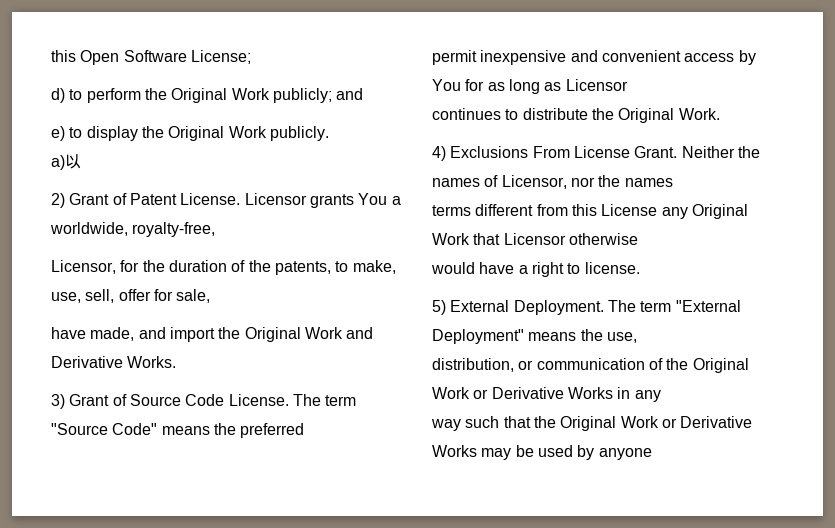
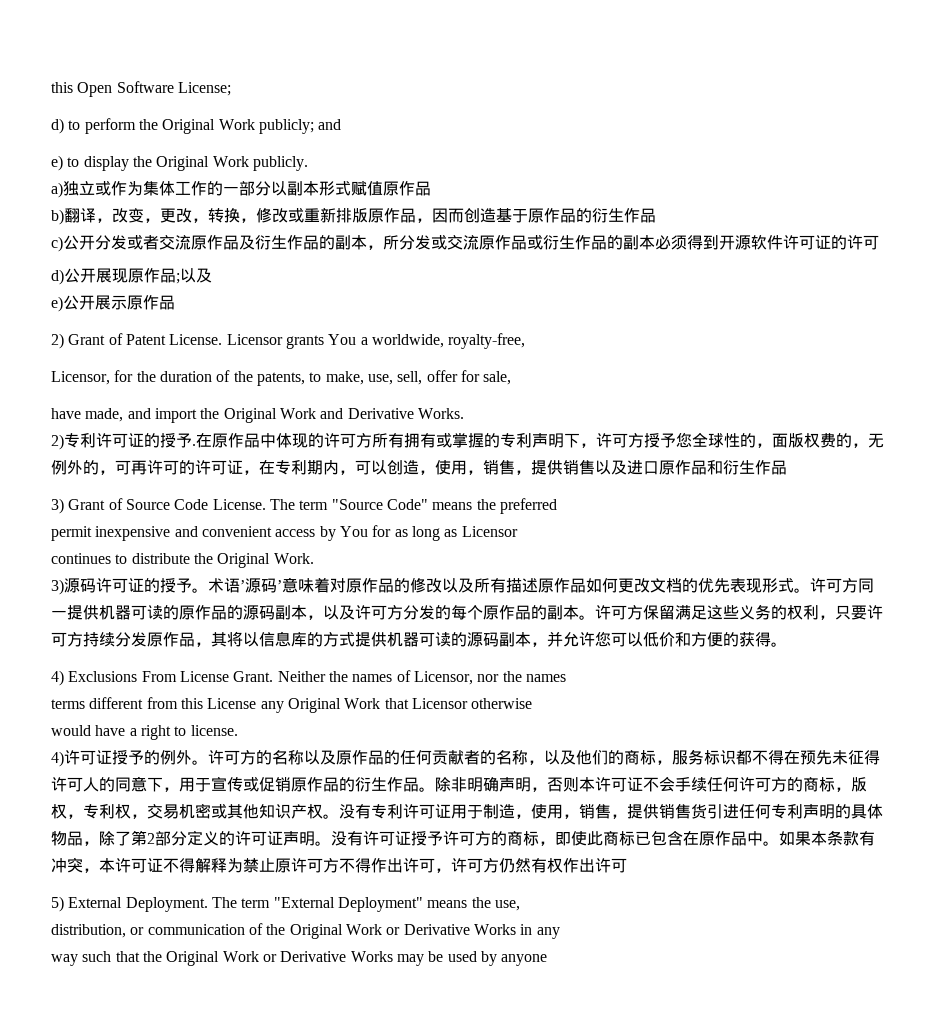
[65,154,81,169] 以 -> [63,181,431,196] [51,207,656,225] [51,234,879,252] [51,268,212,285] [51,295,175,312] 独立或作为集体工作的一部分以副本形式赋值原作品 // b)翻译，改变，更改，转换，修改或重新排版原作品，因而创造基于原作品的衍生作品 // c)公开分发或者交流原作品及衍生作品的副本，所分发或交流原作品或衍生作品的副本必须得到开源软件许可证的许可 // d)公开展现原作品;以及 // e)公开展示原作品
(177, 362) none -> [51,432,884,450] [51,459,787,475] // 2)专利许可证的授予.在原作品中体现的许可方所有拥有或掌握的专利声明下，许可方授予您全球性的，面版权费的，无例外的，可再许可的许可证，在专利期内，可以创造，使用，销售，提供销售以及进口原作品和衍生作品
(720, 114) none -> [51,577,874,595] [51,604,883,620] [51,631,787,647] // 3)源码许可证的授予。术语’源码’意味着对原作品的修改以及所有描述原作品如何更改文档的优先表现形式。许可方同一提供机器可读的原作品的源码副本，以及许可方分发的每个原作品的副本。许可方保留满足这些义务的权利，只要许可方持续分发原作品，其将以信息库的方式提供机器可读的源码副本，并允许您可以低价和方便的获得。
(640, 268) none -> [51,749,880,767] [51,776,867,792] [51,803,883,819] [51,830,875,846] [51,857,627,873] // 4)许可证授予的例外。许可方的名称以及原作品的任何贡献者的名称，以及他们的商标，服务标识都不得在预先未征得许可人的同意下，用于宣传或促销原作品的衍生作品。除非明确声明，否则本许可证不会手续任何许可方的商标，版权，专利权，交易机密或其他知识产权。没有专利许可证用于制造，使用，销售，提供销售货引进任何专利声明的具体物品，除了第2部分定义的许可证声明。没有许可证授予许可方的商标，即使此商标已包含在原作品中。如果本条款有冲突，本许可证不得解释为禁止原许可方不得作出许可，许可方仍然有权作出许可

